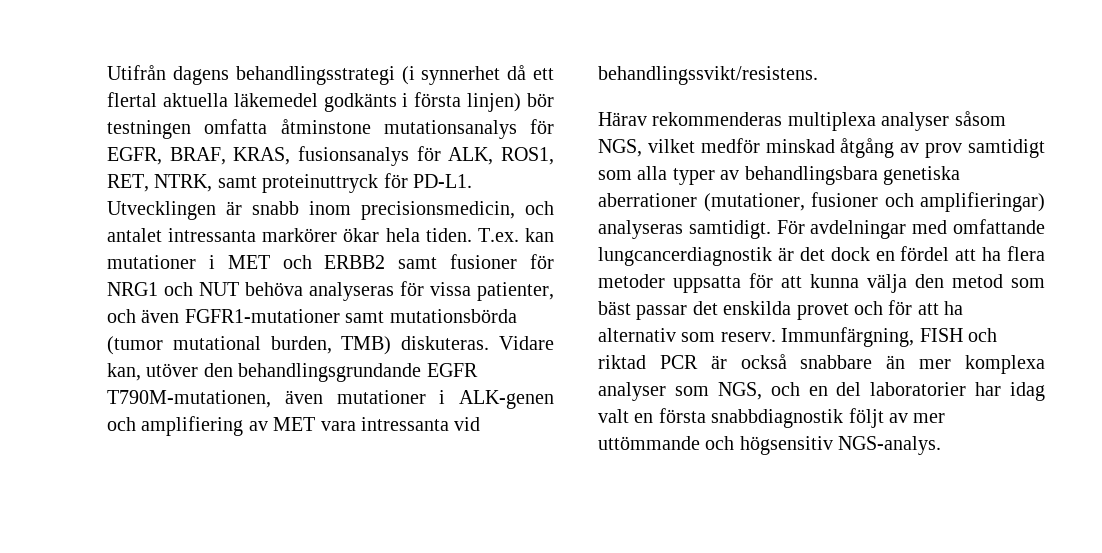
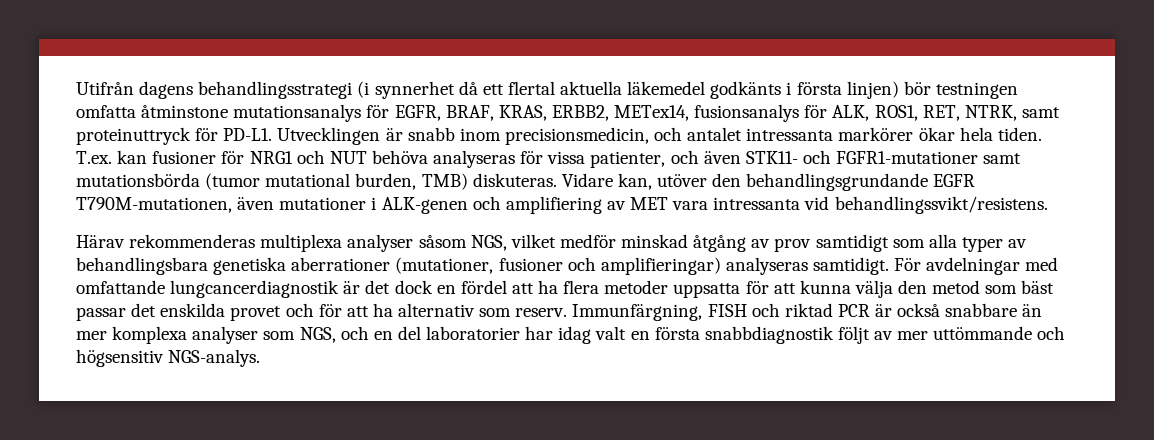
(291, 156) none -> [551,105,690,121] ERBB2, METex14,
[107,255,438,269] mutationer i MET och ERBB2 samt -> (148, 157) none
(180, 316) none -> [745,150,831,164] STK11- och

